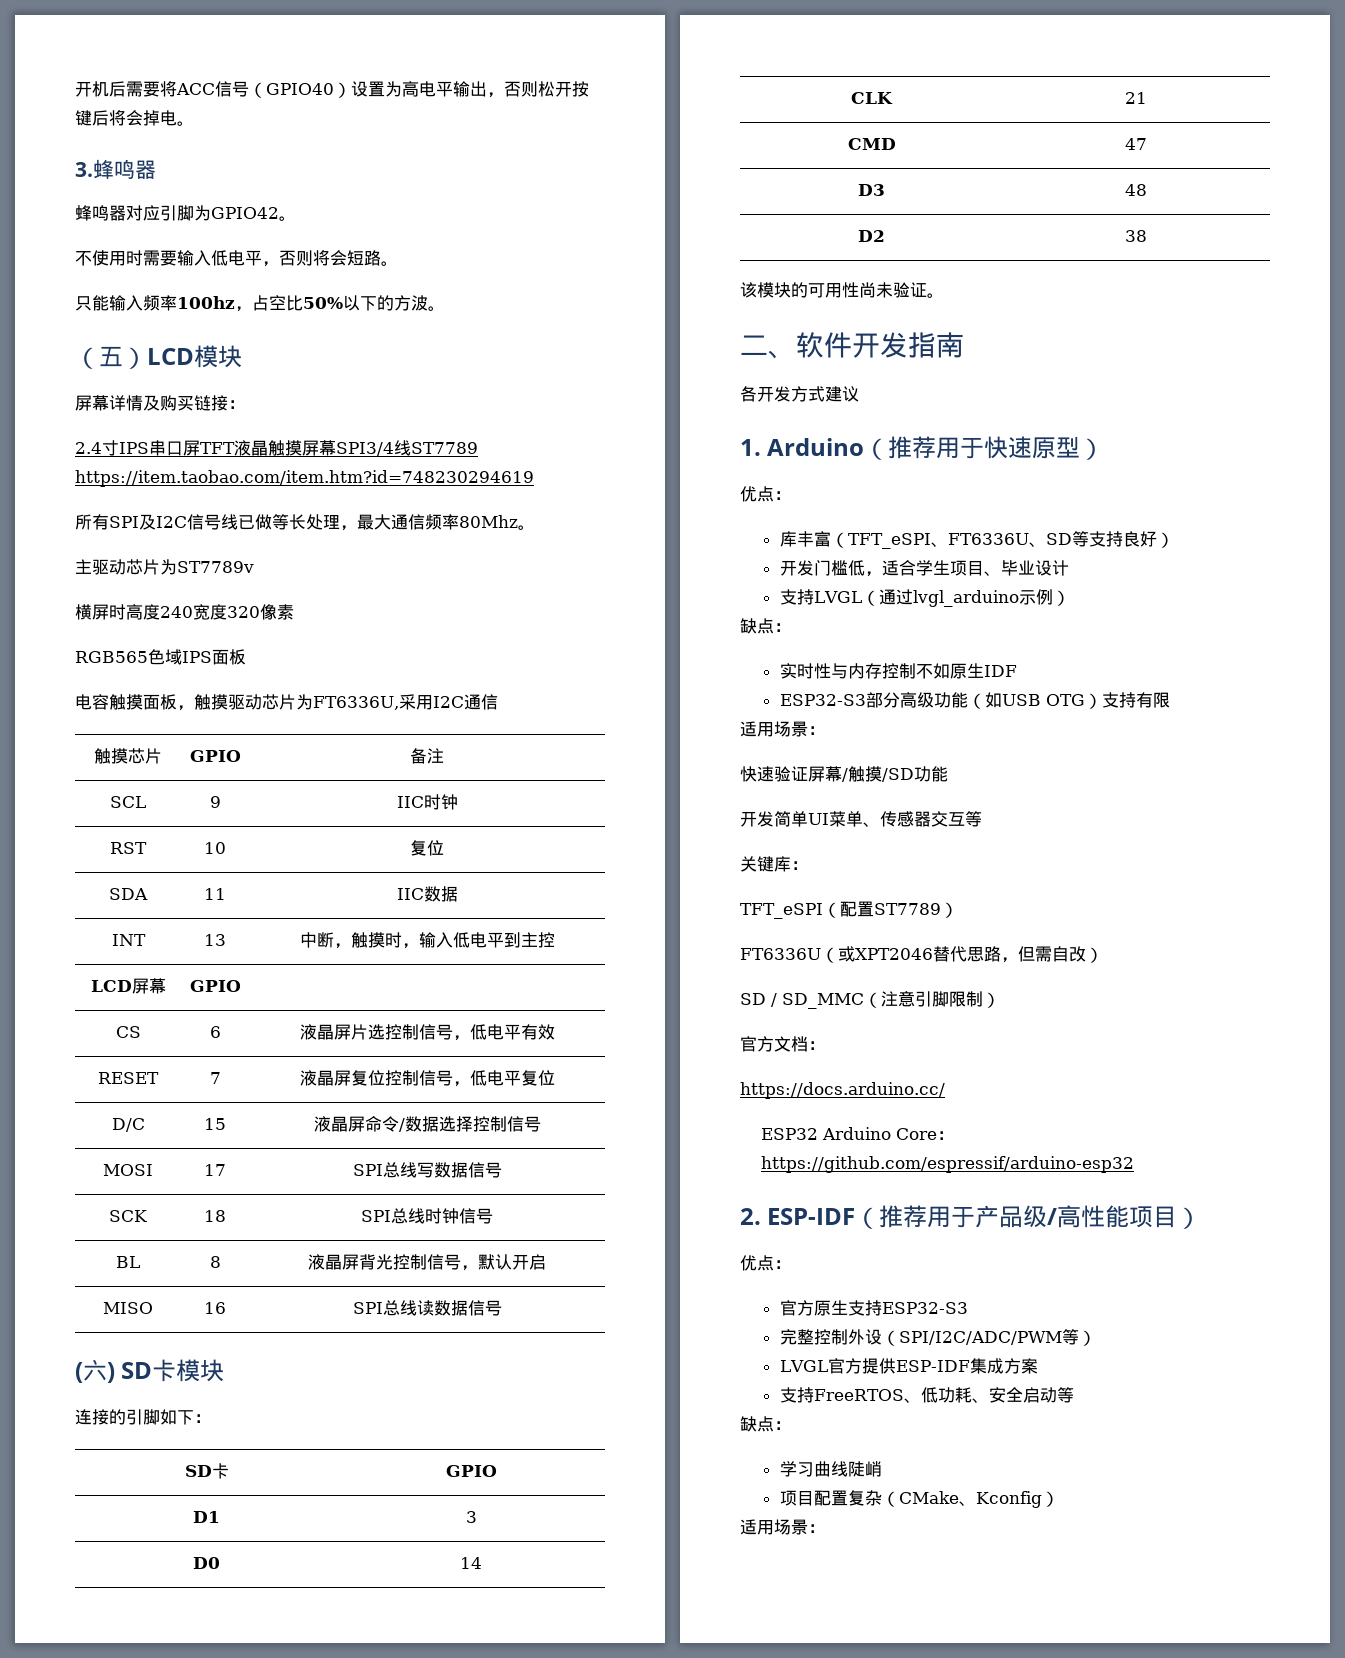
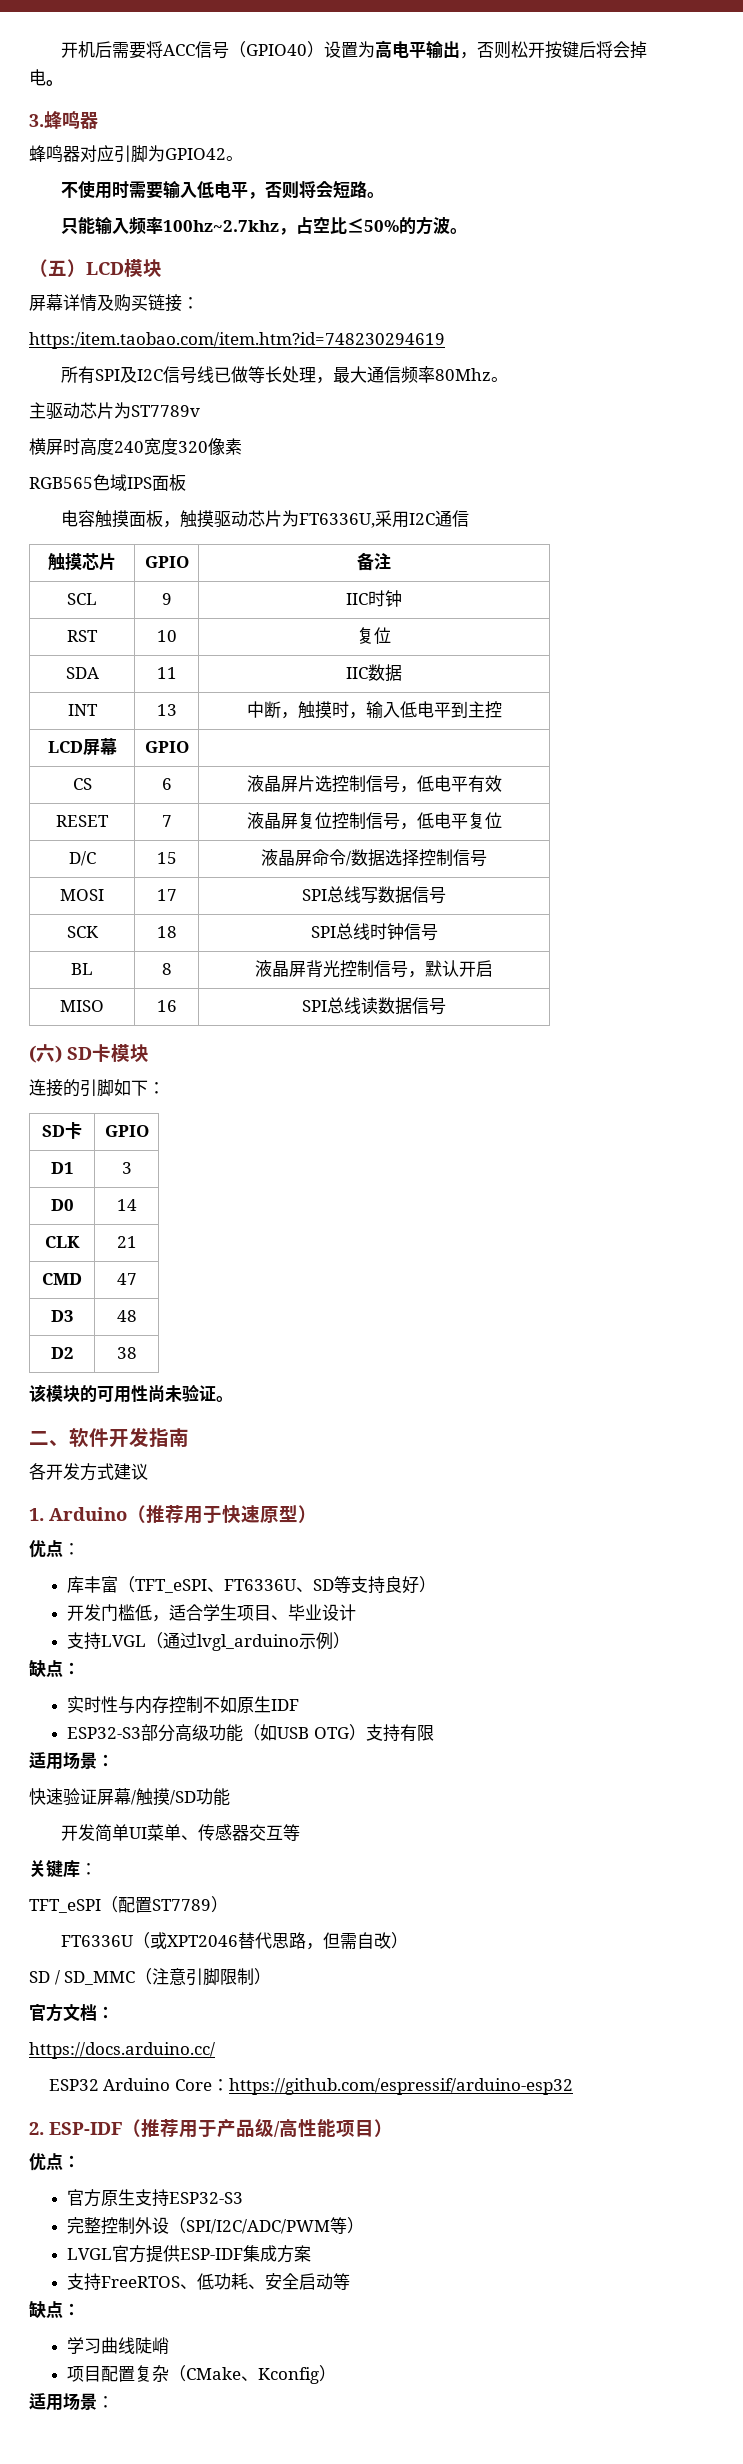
[177,296,235,309] 100hz -> [162,220,279,232] 100hz~2.7khz
[303,295,377,311] 50%以下 -> [346,218,399,233] ≤50%
[75,440,478,456] [75,470,534,487] 2.4寸IPS串口屏TFT液晶触摸屏幕SPI3/4线ST7789 https://item.taobao.com/item.htm?id=748230294619 -> [29,332,445,349] https:/item.taobao.com/item.htm?id=748230294619

